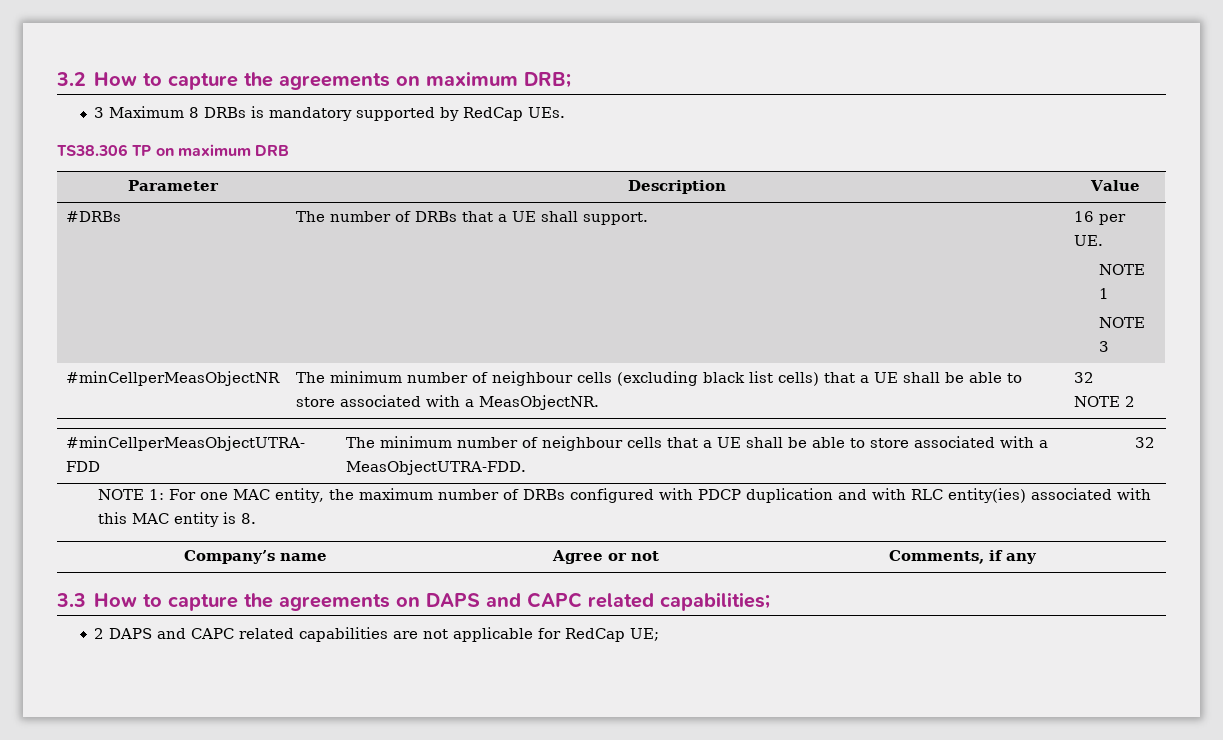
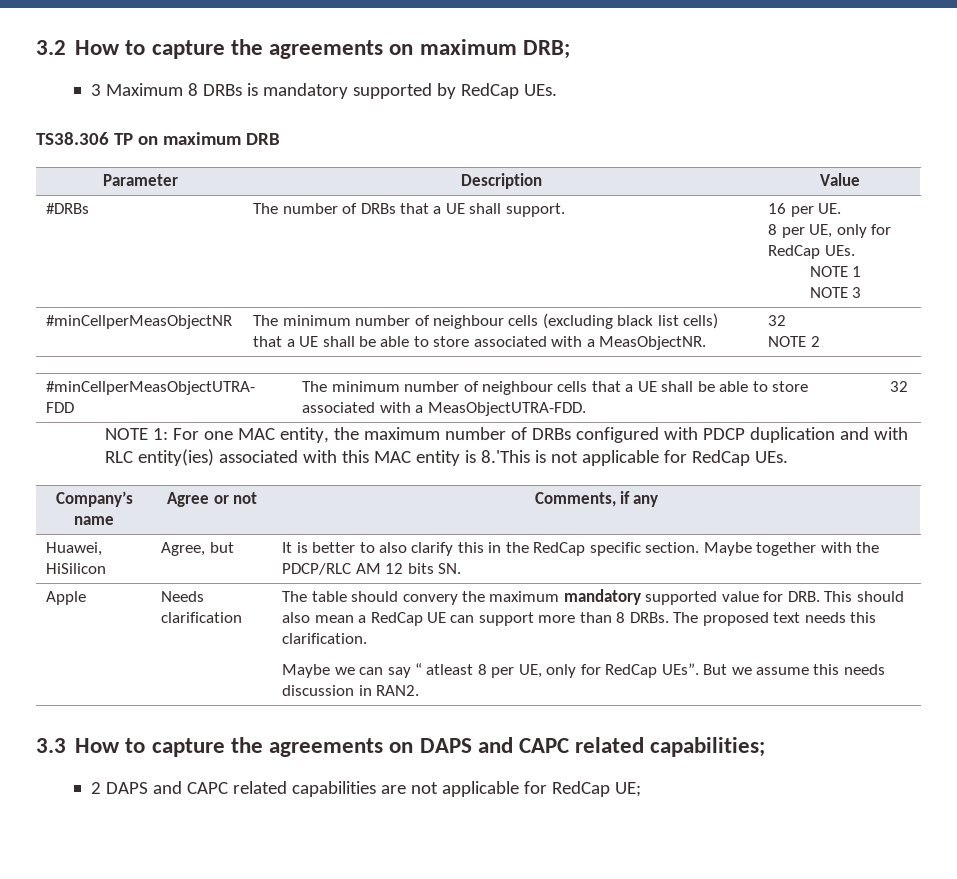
(1103, 240) none -> [768,224,892,238] [768,245,855,259] // 8 per UE, only for RedCap UEs.
[241,513,257,524] 8. -> [480,450,788,466] 8.'This is not applicable for RedCap UEs.
(1037, 558) none -> [46,542,103,556] [46,563,107,574] [161,542,234,556] [282,542,880,556] [282,563,462,575] [46,591,87,605] [161,591,205,602] [161,612,243,623] [282,589,904,605] [282,612,877,626] [282,633,368,644] [282,663,885,678] [282,685,420,696] // Huawei, HiSilicon | Agree, but | It is better to also clarify this in the RedCap specific section. Maybe together with the PDCP/RLC AM 12 bits SN. // Apple | Needs clarification | The table should convery the maximum mandatory supported value for DRB. This should also mean a RedCap UE can support more than 8 DRBs. The proposed text needs this clarification. // Maybe we can say “ atleast 8 per UE, only for RedCap UEs”. But we assume this needs discussion in RAN2.

